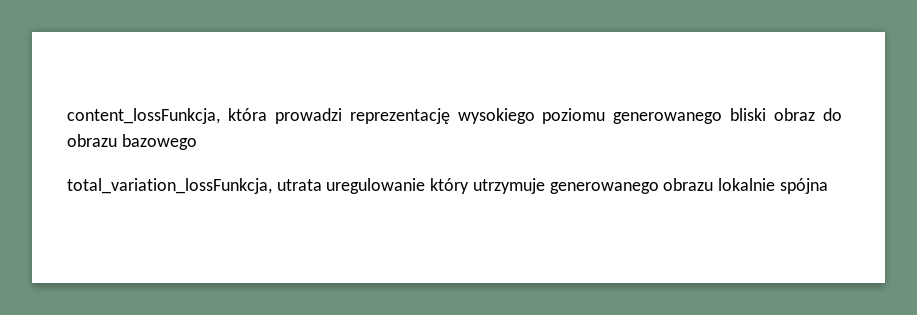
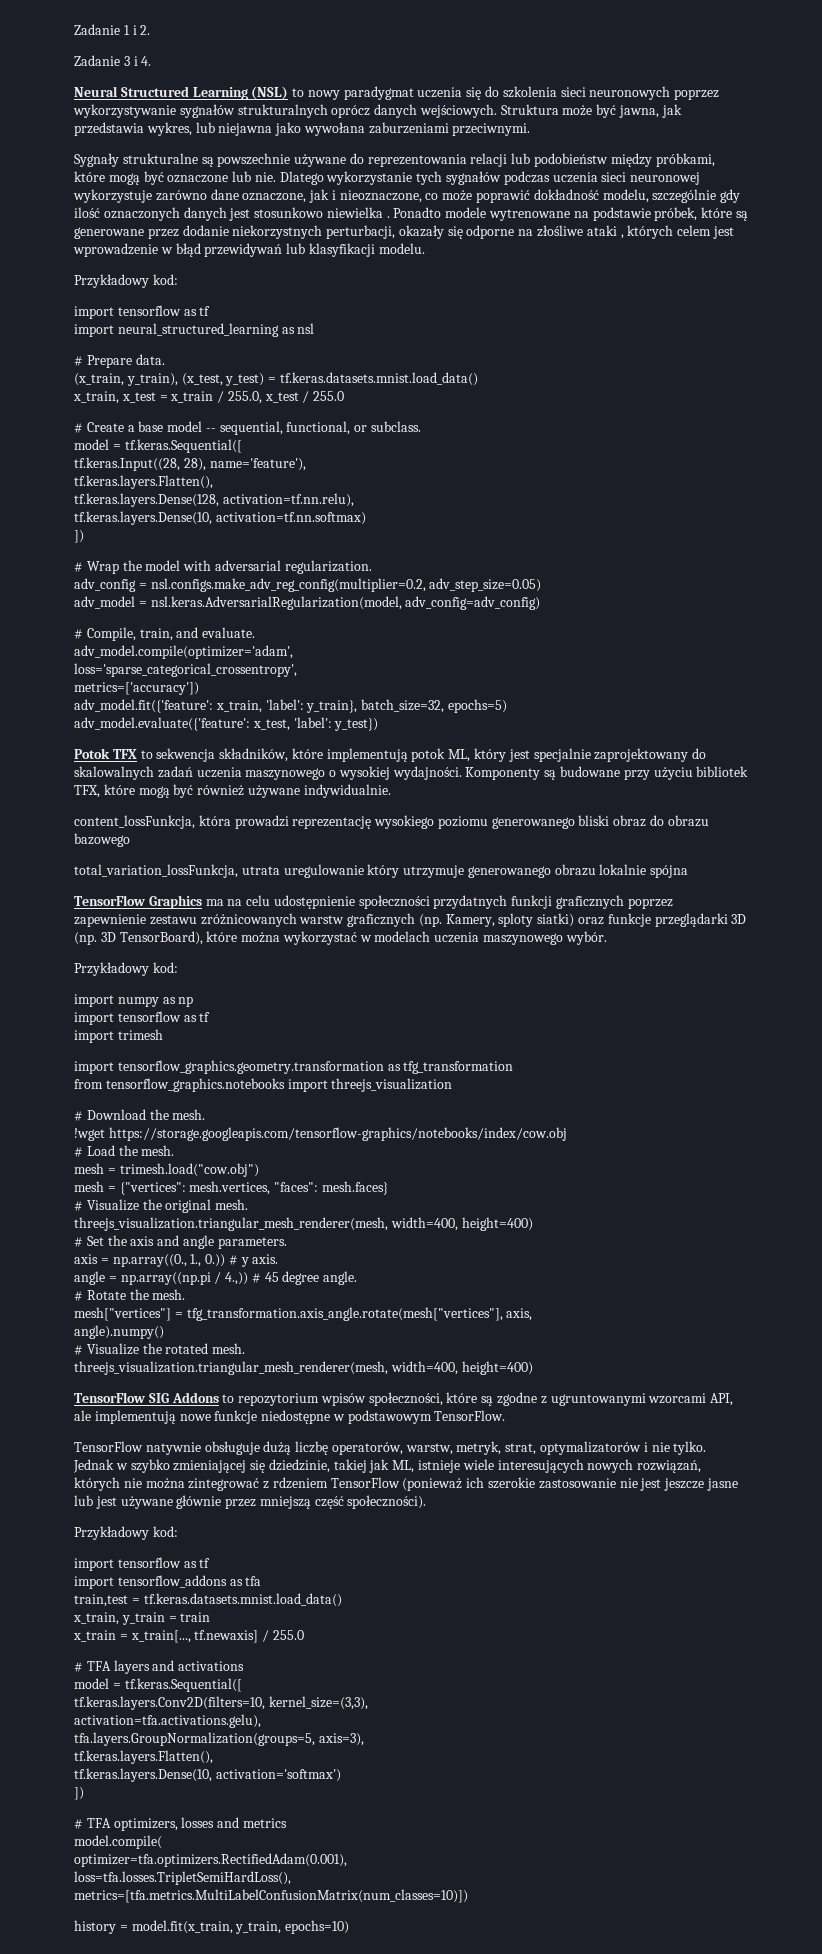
(67, 116) none -> [74,24,151,35] [74,55,152,66] [74,86,720,100] [73,104,682,118] [74,122,531,136] [74,153,715,167] [74,171,701,185] [73,189,741,203] [74,207,748,221] [74,225,734,239] [73,243,425,257] [74,274,178,288] [74,305,211,319] [74,323,315,337] [74,354,165,368] [74,372,478,386] [73,391,345,404] [74,421,422,435] [74,439,242,453] [74,457,306,471] [74,475,213,489] [74,493,354,507] [74,511,366,525] [74,530,84,543] [74,560,372,574] [74,578,542,592] [74,596,541,610] [74,627,256,641] [74,645,293,659] [74,663,297,677] [74,682,199,695] [74,699,507,713] [74,717,379,731] [74,748,707,762] [74,766,749,780] [74,784,391,798] Zadanie 1 i 2. // Zadanie 3 i 4. // Neural Structured Learning (NSL) to nowy paradygmat uczenia się do szkolenia sieci neuronowych poprzez wykorzystywanie sygnałów strukturalnych oprócz danych wejściowych. Struktura może być jawna, jak przedstawia wykres, lub niejawna jako wywołana zaburzeniami przeciwnymi. // Sygnały strukturalne są powszechnie używane do reprezentowania relacji lub podobieństw między próbkami, które mogą być oznaczone lub nie. Dlatego wykorzystanie tych sygnałów podczas uczenia sieci neuronowej wykorzystuje zarówno dane oznaczone, jak i nieoznaczone, co może poprawić dokładność modelu, szczególnie gdy ilość oznaczonych danych jest stosunkowo niewielka . Ponadto modele wytrenowane na podstawie próbek, które są generowane przez dodanie niekorzystnych perturbacji, okazały się odporne na złośliwe ataki , których celem jest wprowadzenie w błąd przewidywań lub klasyfikacji modelu. // Przykładowy kod: // import tensorflow as tf // import neural_structured_learning as nsl // # Prepare data. // (x_train, y_train), (x_test, y_test) = tf.keras.datasets.mnist.load_data() // x_train, x_test = x_train / 255.0, x_test / 255.0 // # Create a base model -- sequential, functional, or subclass. // model = tf.keras.Sequential([ // tf.keras.Input((28, 28), name='feature'), // tf.keras.layers.Flatten(), // tf.keras.layers.Dense(128, activation=tf.nn.relu), // tf.keras.layers.Dense(10, activation=tf.nn.softmax) // ]) // # Wrap the model with adversarial regularization. // adv_config = nsl.configs.make_adv_reg_config(multiplier=0.2, adv_step_size=0.05) // adv_model = nsl.keras.AdversarialRegularization(model, adv_config=adv_config) // # Compile, train, and evaluate. // adv_model.compile(optimizer='adam', // loss='sparse_categorical_crossentropy', // metrics=['accuracy']) // adv_model.fit({'feature': x_train, 'label': y_train}, batch_size=32, epochs=5) // adv_model.evaluate({'feature': x_test, 'label': y_test}) // Potok TFX to sekwencja składników, które implementują potok ML, który jest specjalnie zaprojektowany do skalowalnych zadań uczenia maszynowego o wysokiej wydajności. Komponenty są budowane przy użyciu bibliotek TFX, które mogą być również używane indywidualnie. //
(828, 186) none -> [74,895,673,909] [74,913,747,927] [74,931,607,945] [74,962,178,976] [74,994,194,1007] [74,1011,211,1025] [74,1029,163,1043] [74,1060,514,1074] [74,1078,453,1092] [74,1109,206,1121] [74,1127,567,1141] [74,1145,175,1157] [74,1163,259,1177] [74,1181,388,1195] [74,1199,249,1213] [74,1217,533,1231] [74,1235,287,1249] [74,1254,279,1267] [74,1271,358,1285] [74,1289,186,1301] [74,1307,533,1321] [74,1325,164,1339] [74,1343,246,1355] [74,1361,533,1375] [74,1392,734,1406] [74,1410,506,1424] [74,1441,707,1455] [73,1459,702,1473] [74,1477,738,1491] [74,1495,427,1509] [74,1526,178,1540] [74,1557,211,1571] [74,1575,262,1589] [74,1593,342,1607] [73,1612,211,1625] [73,1630,304,1643] [74,1660,245,1674] [74,1678,242,1692] [74,1696,368,1710] [74,1714,261,1728] [74,1732,364,1746] [74,1750,213,1764] [74,1768,341,1782] [74,1787,84,1800] [74,1817,287,1831] [74,1835,162,1849] [74,1853,347,1867] [74,1871,291,1885] [74,1889,468,1903] [74,1920,350,1934] // TensorFlow Graphics ma na celu udostępnienie społeczności przydatnych funkcji graficznych poprzez zapewnienie zestawu zróżnicowanych warstw graficznych (np. Kamery, sploty siatki) oraz funkcje przeglądarki 3D (np. 3D TensorBoard), które można wykorzystać w modelach uczenia maszynowego wybór. // Przykładowy kod: // import numpy as np // import tensorflow as tf // import trimesh // import tensorflow_graphics.geometry.transformation as tfg_transformation // from tensorflow_graphics.notebooks import threejs_visualization // # Download the mesh. // !wget https://storage.googleapis.com/tensorflow-graphics/notebooks/index/cow.obj // # Load the mesh. // mesh = trimesh.load("cow.obj") // mesh = {"vertices": mesh.vertices, "faces": mesh.faces} // # Visualize the original mesh. // threejs_visualization.triangular_mesh_renderer(mesh, width=400, height=400) // # Set the axis and angle parameters. // axis = np.array((0., 1., 0.)) # y axis. // angle = np.array((np.pi / 4.,)) # 45 degree angle. // # Rotate the mesh. // mesh["vertices"] = tfg_transformation.axis_angle.rotate(mesh["vertices"], axis, // angle).numpy() // # Visualize the rotated mesh. // threejs_visualization.triangular_mesh_renderer(mesh, width=400, height=400) // TensorFlow SIG Addons to repozytorium wpisów społeczności, które są zgodne z ugruntowanymi wzorcami API, ale implementują nowe funkcje niedostępne w podstawowym TensorFlow. // TensorFlow natywnie obsługuje dużą liczbę operatorów, warstw, metryk, strat, optymalizatorów i nie tylko. Jednak w szybko zmieniającej się dziedzinie, takiej jak ML, istnieje wiele interesujących nowych rozwiązań, których nie można zintegrować z rdzeniem TensorFlow (ponieważ ich szerokie zastosowanie nie jest jeszcze jasne lub jest używane głównie przez mniejszą część społeczności). // Przykładowy kod: // import tensorflow as tf // import tensorflow_addons as tfa // train,test = tf.keras.datasets.mnist.load_data() // x_train, y_train = train // x_train = x_train[..., tf.newaxis] / 255.0 // # TFA layers and activations // model = tf.keras.Sequential([ // tf.keras.layers.Conv2D(filters=10, kernel_size=(3,3), // activation=tfa.activations.gelu), // tfa.layers.GroupNormalization(groups=5, axis=3), // tf.keras.layers.Flatten(), // tf.keras.layers.Dense(10, activation='softmax') // ]) // # TFA optimizers, losses and metrics // model.compile( // optimizer=tfa.optimizers.RectifiedAdam(0.001), // loss=tfa.losses.TripletSemiHardLoss(), // metrics=[tfa.metrics.MultiLabelConfusionMatrix(num_classes=10)]) // history = model.fit(x_train, y_train, epochs=10)

